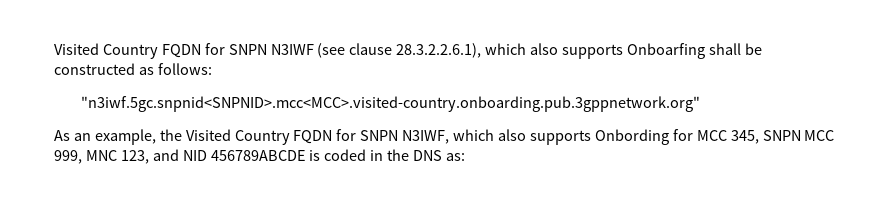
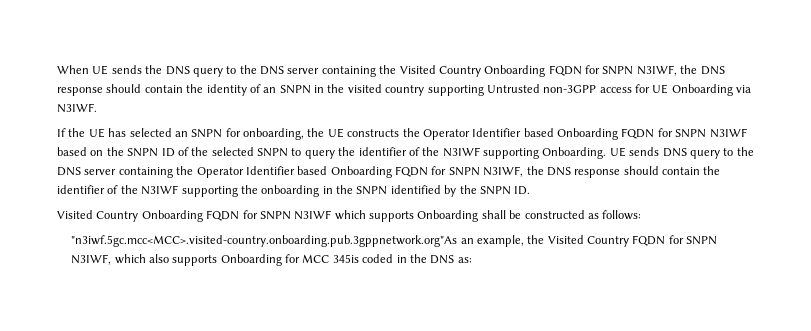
[54,43,705,59] Visited Country FQDN for SNPN N3IWF (see clause 28.3.2.2.6.1), which also supports Onboarfing -> [57,65,725,77] [57,84,752,96] [57,103,97,113] [57,128,747,140] [57,147,754,159] [57,166,721,178] [57,185,531,197] [57,210,479,222] When UE sends the DNS query to the DNS server containing the Visited Country Onboarding FQDN for SNPN N3IWF, the DNS response should contain the identity of an SNPN in the visited country supporting Untrusted non-3GPP access for UE Onboarding via N3IWF. // If the UE has selected an SNPN for onboarding, the UE constructs the Operator Identifier based Onboarding FQDN for SNPN N3IWF based on the SNPN ID of the selected SNPN to query the identifier of the N3IWF supporting Onboarding. UE sends DNS query to the DNS server containing the Operator Identifier based Onboarding FQDN for SNPN N3IWF, the DNS response should contain the identifier of the N3IWF supporting the onboarding in the SNPN identified by the SNPN ID. // Visited Country Onboarding FQDN for SNPN N3IWF which supports Onboarding
[80,96,700,112] [54,130,70,141] "n3iwf.5gc.snpnid<SNPNID>.mcc<MCC>.visited-country.onboarding.pub.3gppnetwork.org" // As -> [71,235,458,247] "n3iwf.5gc.mcc<MCC>.visited-country.onboarding.pub.3gppnetwork.org"As
[594,129,669,145] Onbording -> [220,254,282,266] Onboarding
[730,130,835,144] [54,149,321,164] 345, SNPN MCC 999, MNC 123, and NID 456789ABCDE is -> [332,254,359,263] 345is

